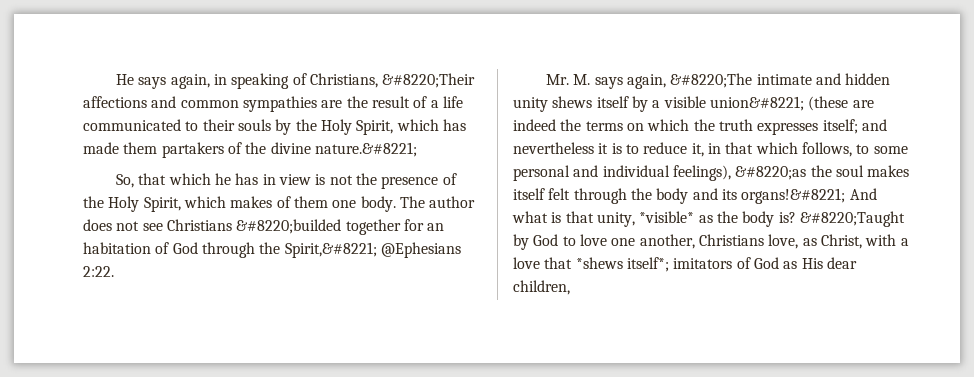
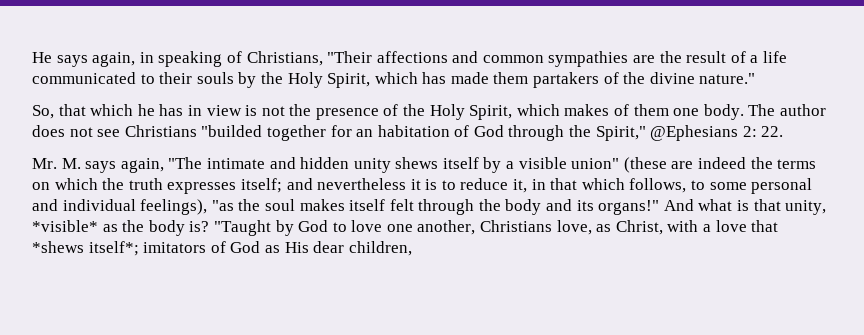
[382,73,476,88] &#8220;Their -> [327,51,373,63] "Their
[314,142,417,157] nature.&#8221; -> [699,73,756,84] nature."
[236,219,342,234] &#8220;builded -> [201,125,263,137] "builded
[284,242,461,258] [83,266,114,277] Spirit,&#8221; @Ephesians 2:22. -> [595,125,784,141] Spirit," @Ephesians 2: 22.
[670,73,753,88] &#8220;The -> [168,157,203,169] "The
[709,96,804,111] union&#8221; -> [571,158,620,169] union"
[735,166,807,180] &#8220;as -> [211,200,234,211] "as
[741,188,846,204] organs!&#8221; -> [598,200,660,215] organs!"
[799,211,905,227] &#8220;Taught -> [213,220,271,236] "Taught

